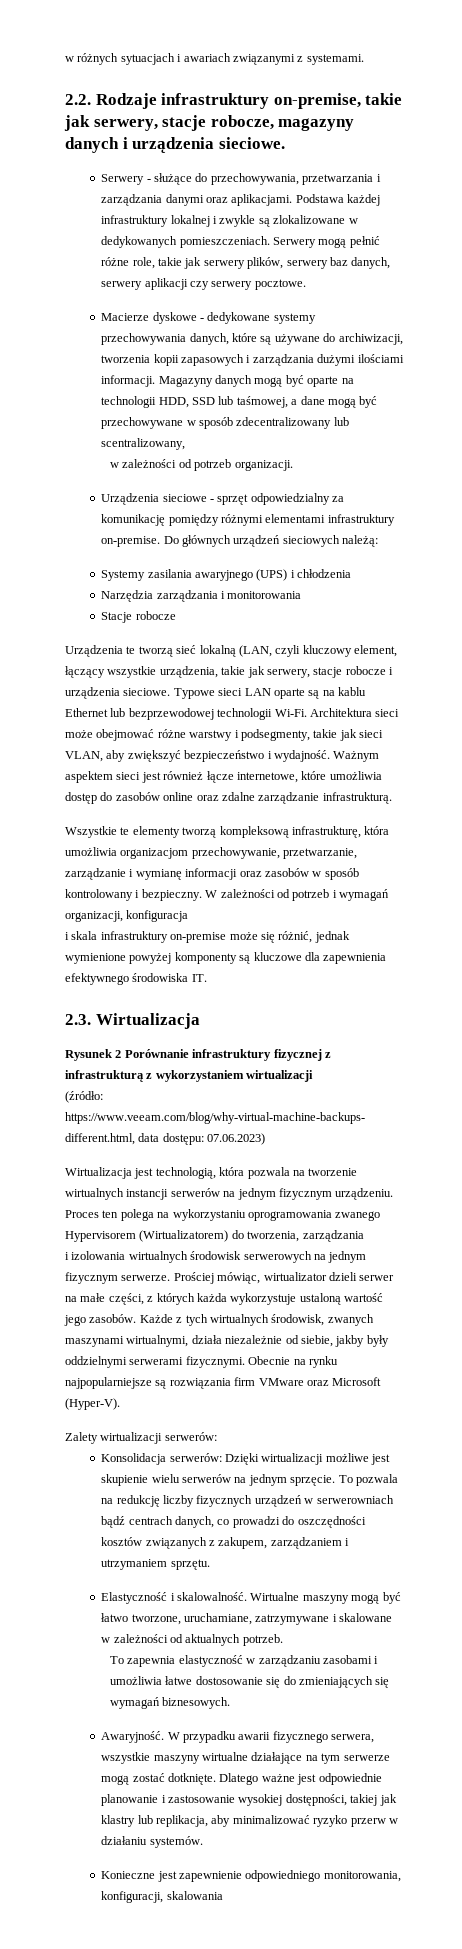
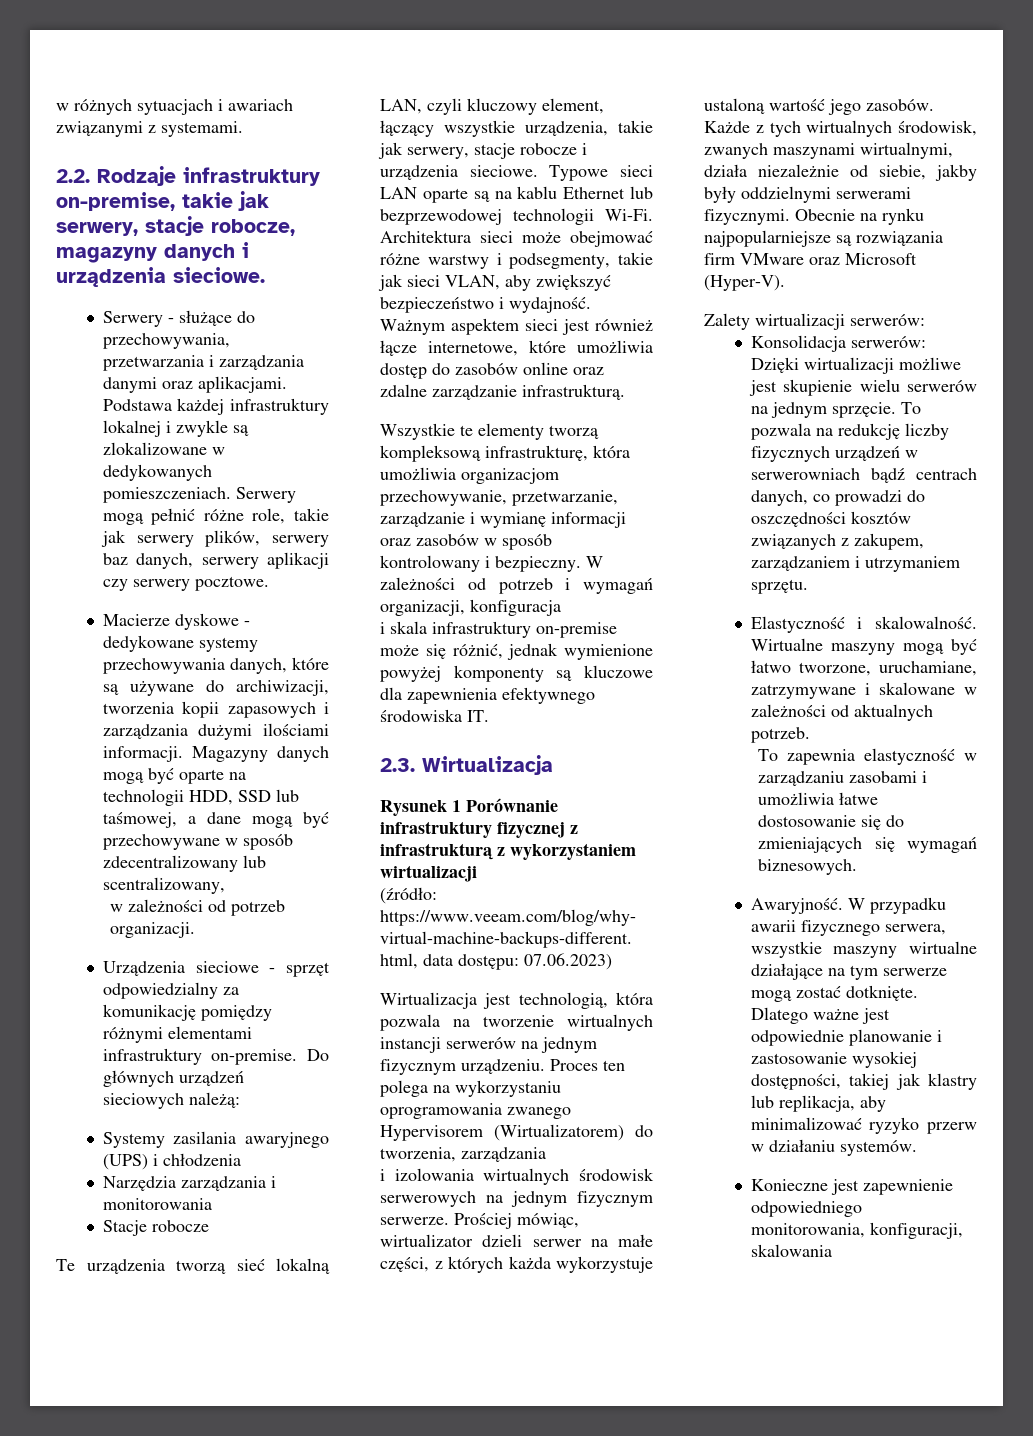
[65,645,136,657] Urządzenia te -> [56,1259,165,1274] Te urządzenia
[238,645,272,657] (LAN, -> [380,99,422,114] LAN,
[115,1050,122,1058] 2 -> [452,800,461,812] 1

